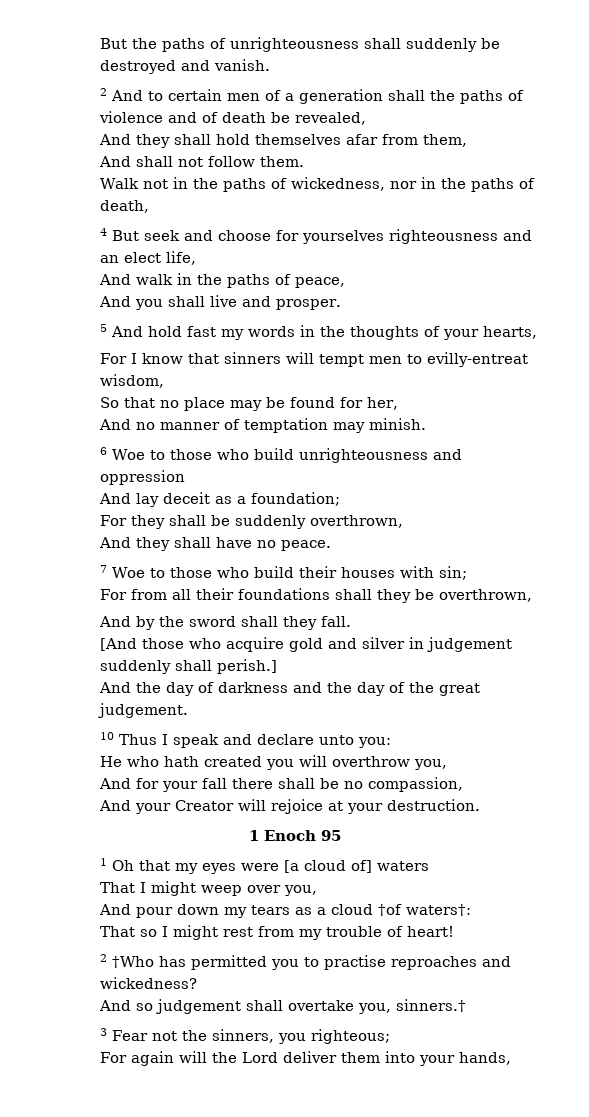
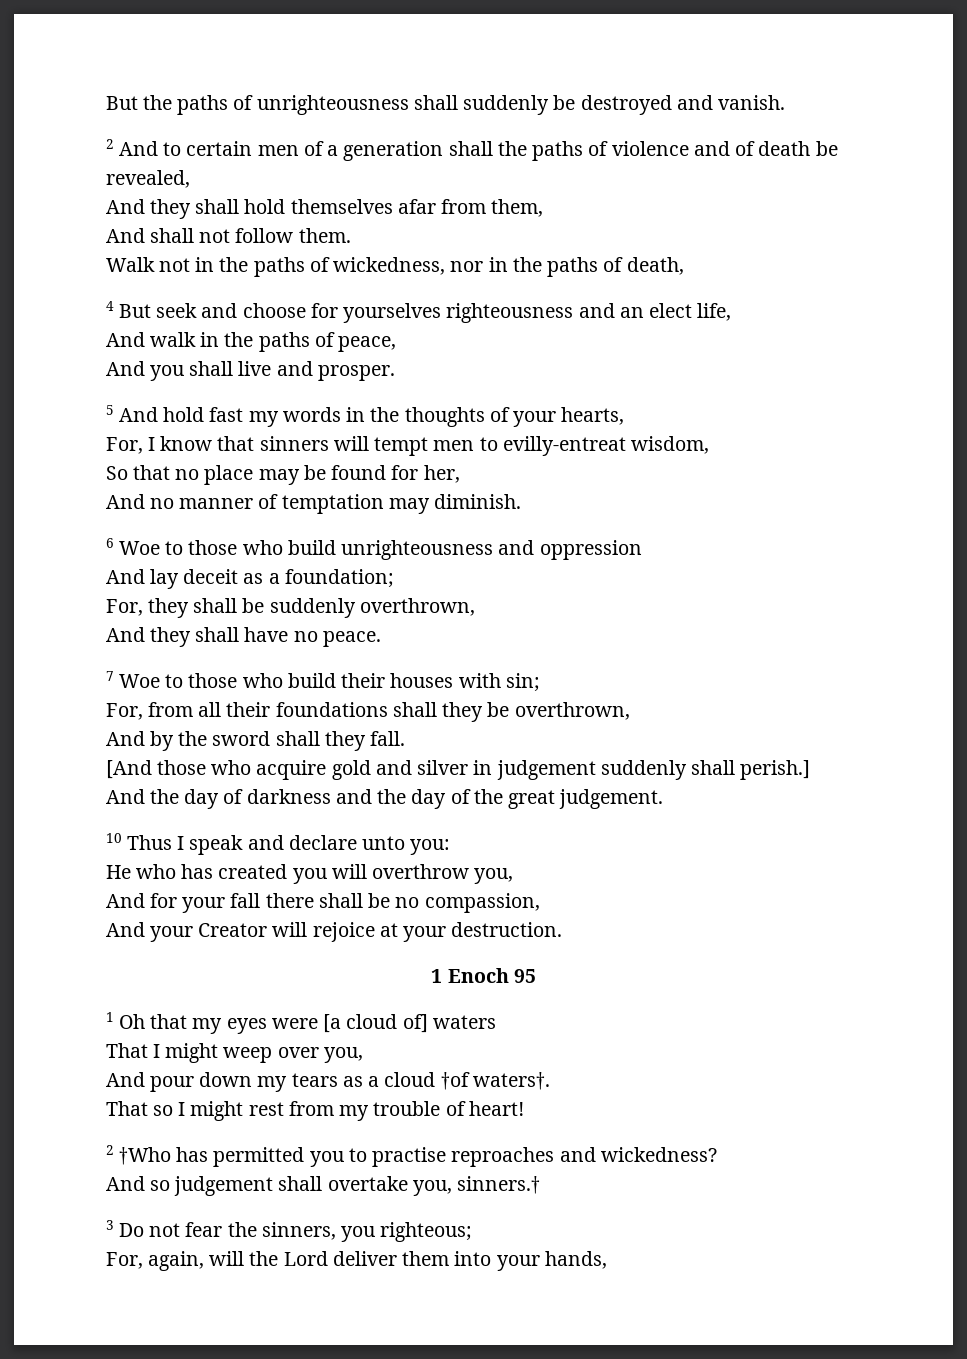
[99,353,127,364] For -> [105,437,143,454] For,
[368,418,426,430] minish. -> [434,494,522,509] diminish.
[99,515,127,526] For -> [105,599,143,616] For,
[99,589,127,600] For -> [105,703,143,720] For,
[163,756,199,767] hath -> [181,864,214,879] has
[405,904,471,916] waters†: -> [472,1072,550,1090] waters†.
[111,1030,177,1041] Fear not -> [118,1222,223,1237] Do not fear
[99,1051,174,1066] For again -> [105,1251,204,1271] For, again,

